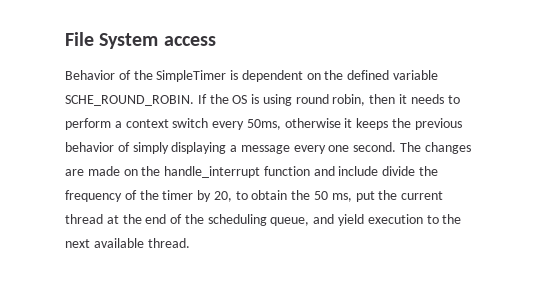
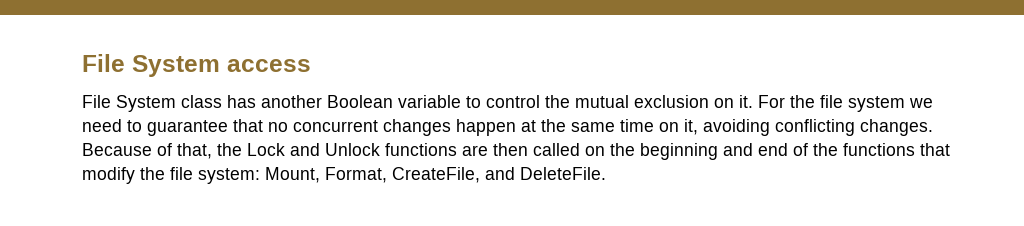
[65,70,439,82] [65,94,460,106] [65,118,462,130] [65,142,471,154] [65,166,439,178] [65,190,444,202] [65,214,462,226] [65,238,190,248] Behavior of the SimpleTimer is dependent on the defined variable SCHE_ROUND_ROBIN. If the OS is using round robin, then it needs to perform a context switch every 50ms, otherwise it keeps the previous behavior of simply displaying a message every one second. The changes are made on the handle_interrupt function and include divide the frequency of the timer by 20, to obtain the 50 ms, put the current thread at the end of the scheduling queue, and yield execution to the next available thread. -> [82,95,933,112] [82,119,933,136] [82,143,950,160] [82,167,606,184] File System class has another Boolean variable to control the mutual exclusion on it. For the file system we need to guarantee that no concurrent changes happen at the same time on it, avoiding conflicting changes. Because of that, the Lock and Unlock functions are then called on the beginning and end of the functions that modify the file system: Mount, Format, CreateFile, and DeleteFile.

